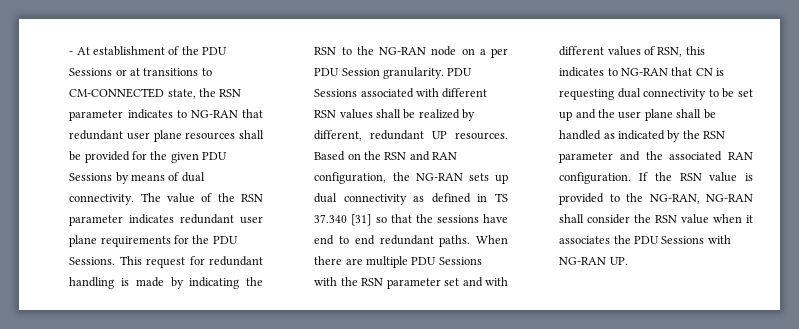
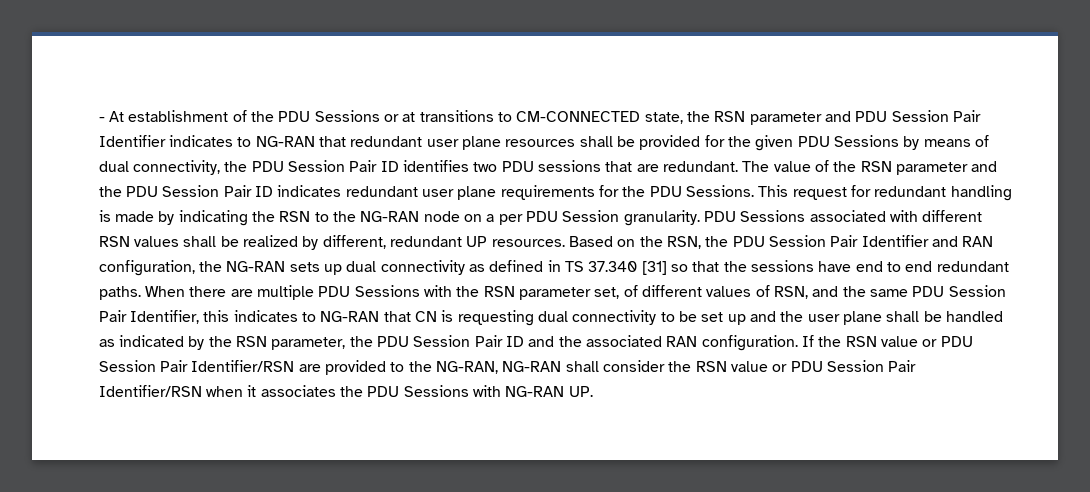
(124, 115) none -> [824,110,981,122] [98,135,166,147] and PDU Session Pair Identifier
[69,194,135,205] connectivity. -> [133,160,738,175] connectivity, the PDU Session Pair ID identifies two PDU sessions that are redundant.
(124, 220) none -> [971,161,998,172] [98,185,274,197] and the PDU Session Pair ID
[384,152,407,160] RSN -> [666,235,929,249] RSN, the PDU Session Pair Identifier
[444,277,508,287] set and with -> [594,285,638,299] set, of
(683, 52) none -> [812,285,1006,297] [98,310,200,324] and the same PDU Session Pair Identifier,
[559,152,614,163] parameter -> [271,335,525,350] parameter, the PDU Session Pair ID
[745,173,753,181] is -> [922,336,973,347] [98,360,321,372] or PDU Session Pair Identifier/RSN are
(710, 219) none -> [772,360,917,372] [98,385,202,397] or PDU Session Pair Identifier/RSN

